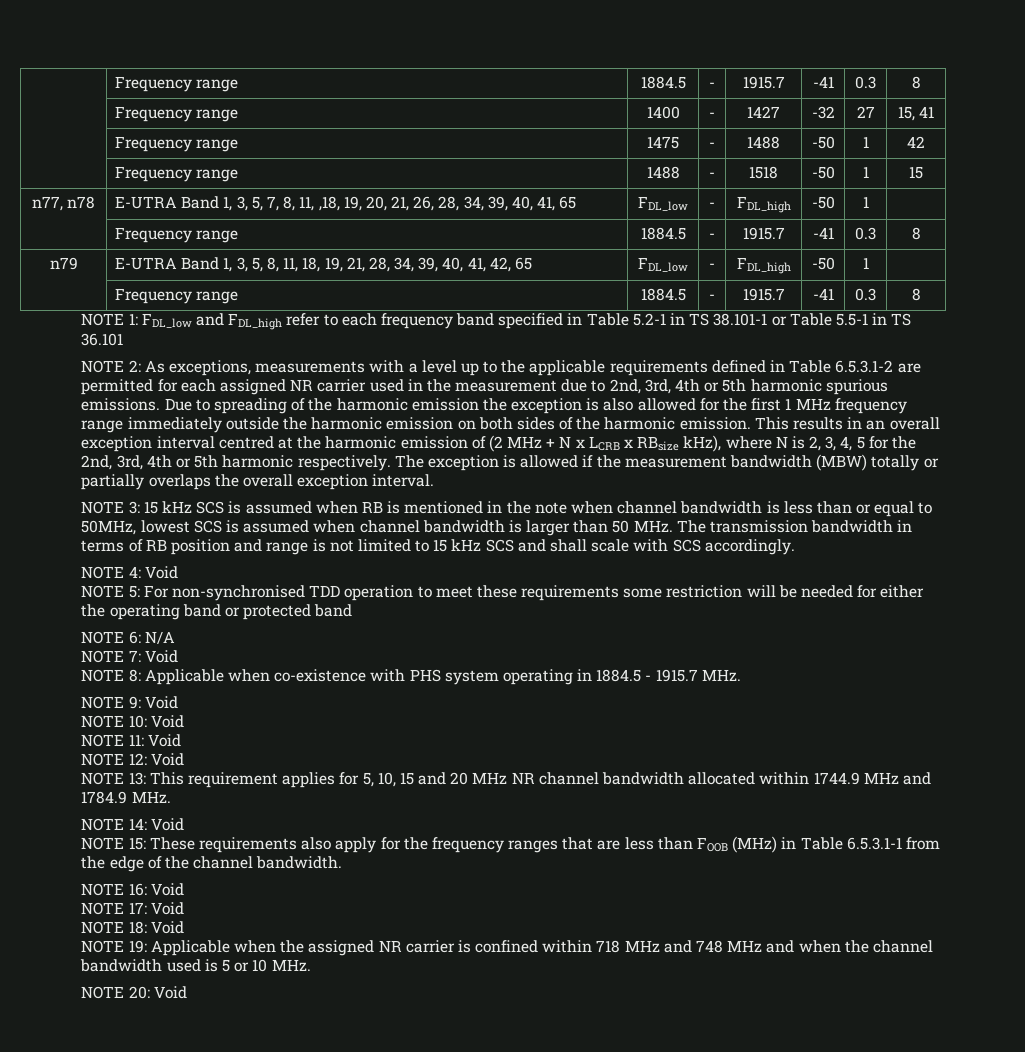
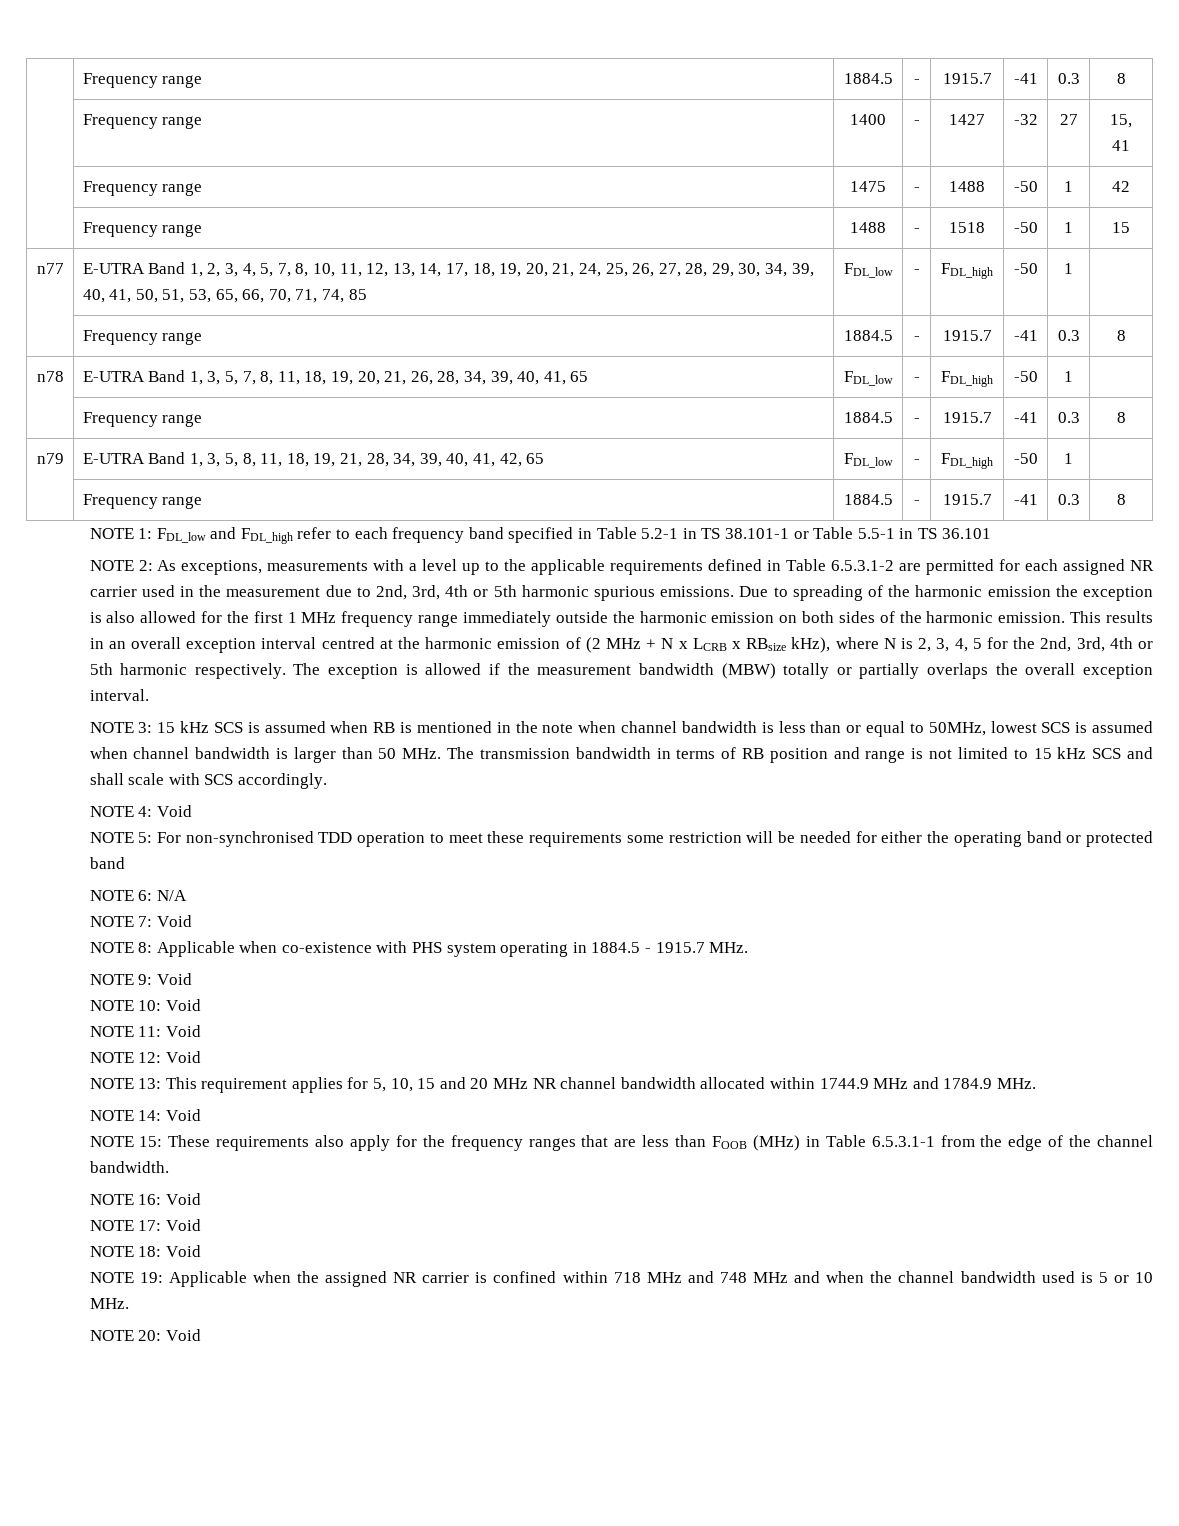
[31,196,63,211] n77, -> [36,263,64,274] [82,262,814,277] [82,289,367,303] [843,263,893,278] [913,269,920,274] [941,263,993,279] [1013,263,1038,274] [1064,263,1073,274] [82,330,203,345] [843,330,893,341] [913,336,920,341] [942,330,992,341] [1013,330,1038,341] [1057,330,1080,341] [1116,330,1126,341] n77 | E-UTRA Band 1, 2, 3, 4, 5, 7, 8, 10, 11, 12, 13, 14, 17, 18, 19, 20, 21, 24, 25, 26, 27, 28, 29, 30, 34, 39, 40, 41, 50, 51, 53, 65, 66, 70, 71, 74, 85 | FDL_low | - | FDL_high | -50 | 1 | // | Frequency range | 1884.5 | - | 1915.7 | -41 | 0.3 | 8 //
[318,196,340,211] ,18, -> [304,371,327,385] 18,

